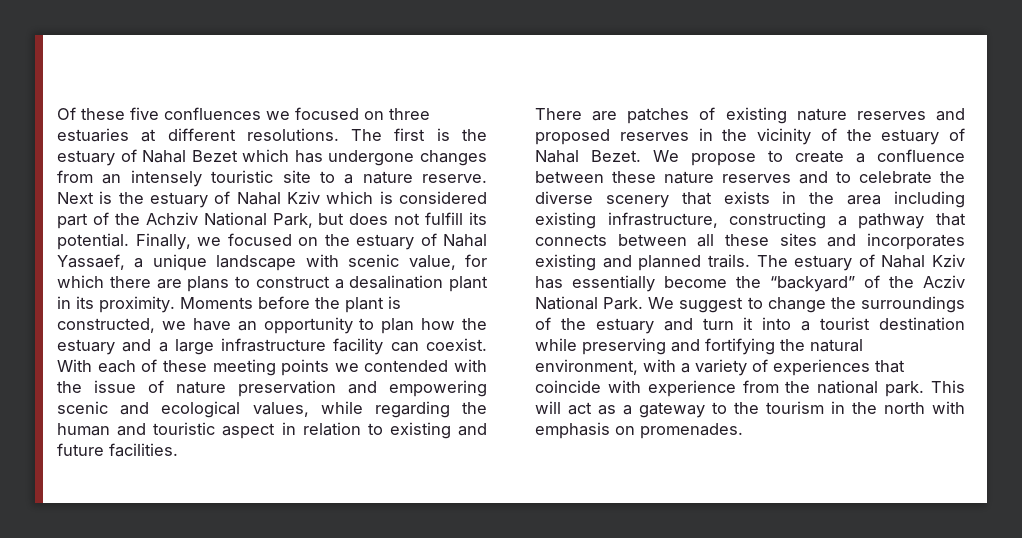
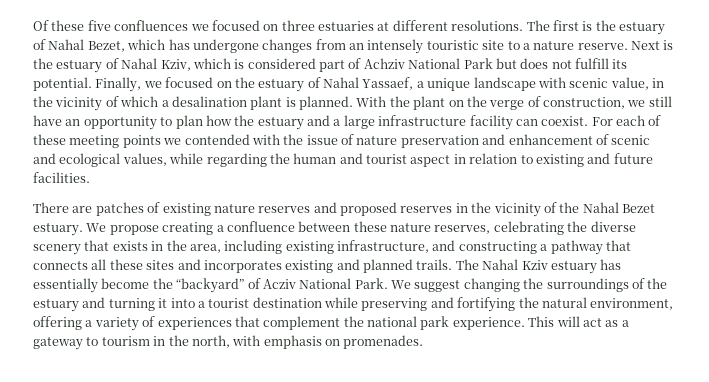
[191,150,238,162] Bezet -> [87,41,125,52] Bezet,
[287,191,320,204] Kziv -> [160,59,191,71] Kziv,
[114,213,140,225] the -> (362, 63) none
[272,213,313,228] Park, -> [463,58,493,69] Park
[465,254,487,267] [57,275,488,292] [57,296,401,313] [57,318,186,333] for which there are plans to construct a desalination plant in its proximity. Moments before the plant is constructed, we -> [652,78,664,88] [33,96,672,111] in the vicinity of which a desalination plant is planned. With the plant on the verge of construction, we still
[57,359,92,372] With -> [591,117,613,126] For
[389,380,487,397] empowering -> [508,134,609,145] enhancement of
[153,422,216,435] touristic -> [366,154,407,164] tourist
[881,128,965,145] [535,150,844,166] estuary of Nahal Bezet. We propose to create -> [582,202,655,213] [33,222,214,236] Nahal Bezet estuary. We propose creating
[722,171,932,184] reserves and to celebrate -> [434,221,564,235] reserves, celebrating
[847,195,882,205] area -> [189,244,221,253] area,
(718, 220) none -> [432,240,456,251] and
[617,234,687,246] between -> (88, 265) none
[794,254,965,271] estuary of Nahal Kziv -> [482,259,597,274] Nahal Kziv estuary
[889,276,914,288] the -> (261, 283) none
[747,297,826,313] to change -> [463,278,520,292] changing
[702,318,734,330] turn -> [108,298,155,311] turning
[643,359,676,372] with -> [33,316,82,330] offering
[535,380,925,397] coincide with experience from the national park. -> [263,316,525,330] complement the national park experience.
[734,402,759,414] the -> (99, 341) none
[884,402,925,414] north -> [191,335,230,348] north,

